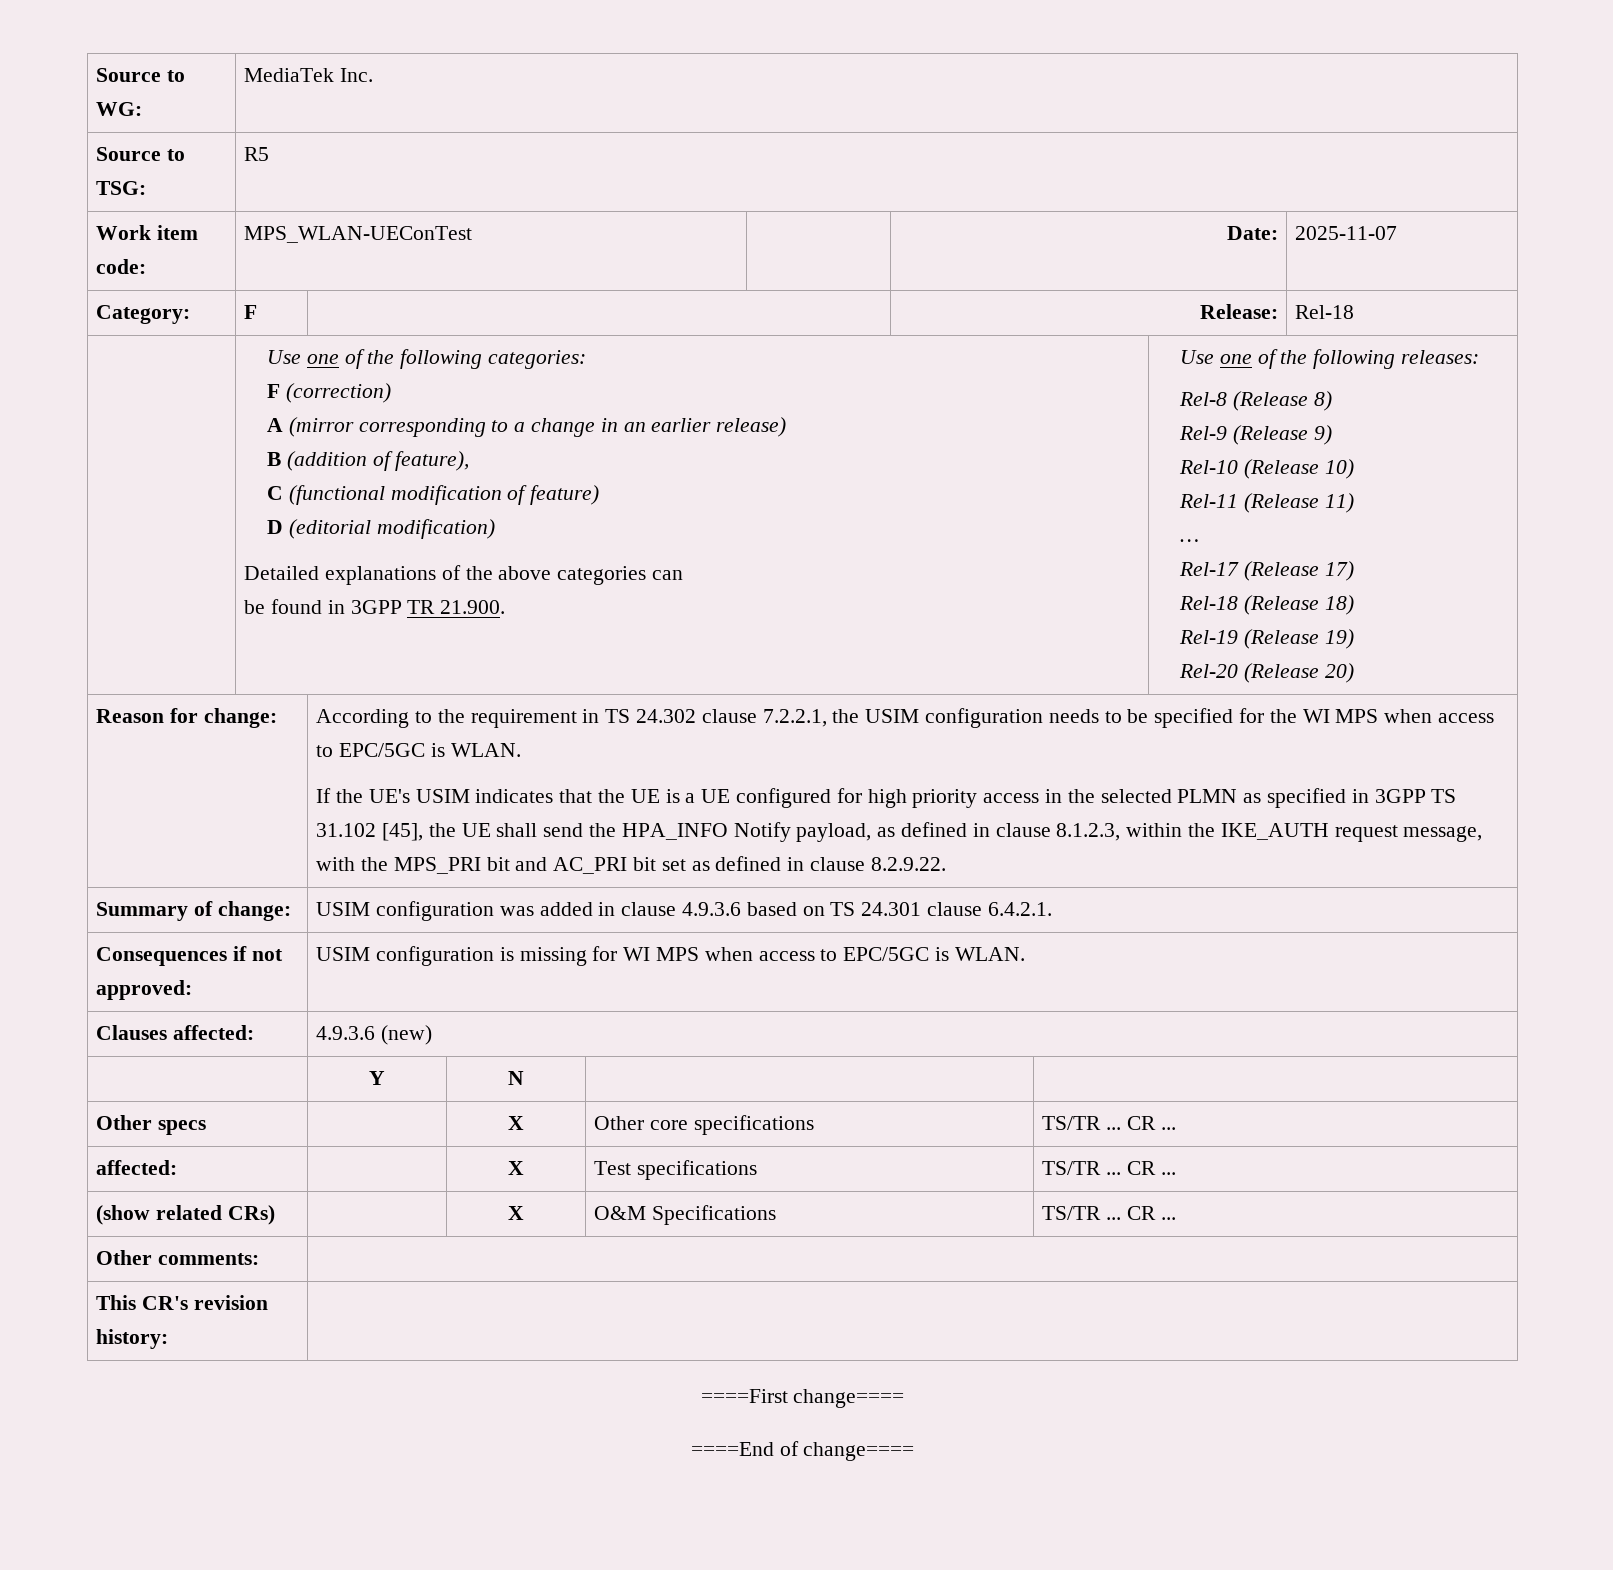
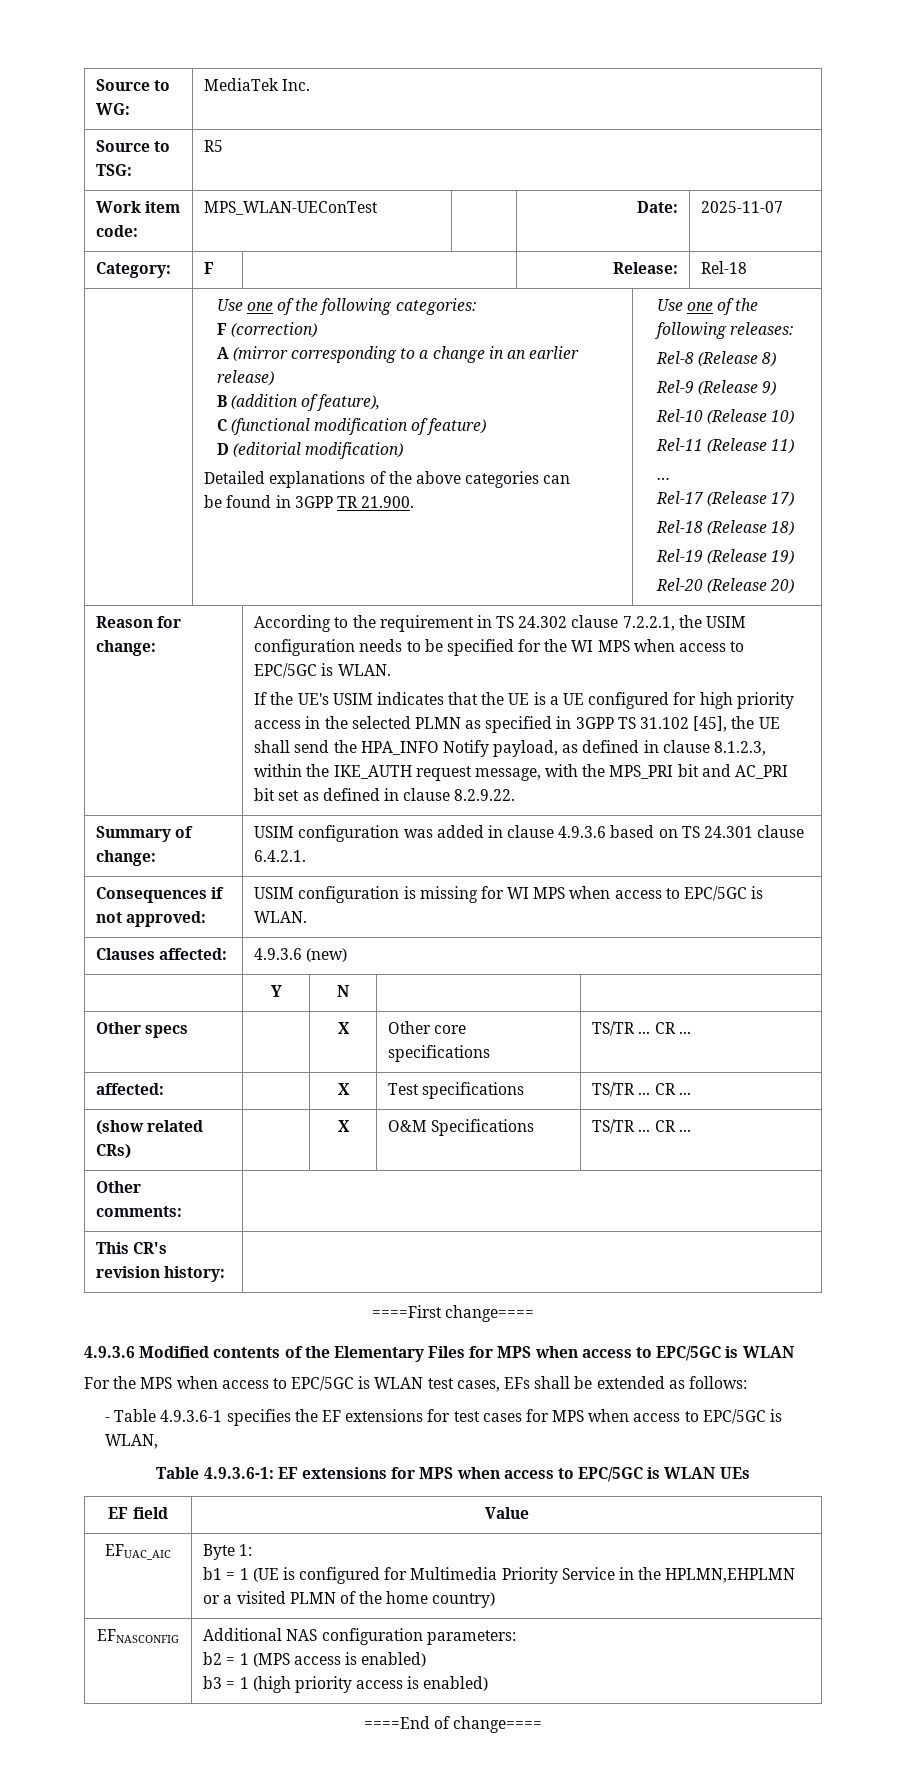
(905, 1398) none -> [84,1346,794,1362] [84,1376,747,1392] [105,1409,782,1426] [105,1434,159,1449] [156,1467,750,1482] [108,1507,168,1519] [484,1507,529,1519] [105,1544,171,1560] [203,1544,253,1560] [203,1567,796,1584] [203,1591,496,1608] [97,1629,179,1643] [203,1628,516,1645] [203,1652,427,1667] [203,1676,489,1693] // 4.9.3.6 Modified contents of the Elementary Files for MPS when access to EPC/5GC is WLAN // For the MPS when access to EPC/5GC is WLAN test cases, EFs shall be extended as follows: // - Table 4.9.3.6-1 specifies the EF extensions for test cases for MPS when access to EPC/5GC is WLAN, // Table 4.9.3.6-1: EF extensions for MPS when access to EPC/5GC is WLAN UEs // EF field | Value // EFUAC_AIC | Byte 1: // b1 = 1 (UE is configured for Multimedia Priority Service in the HPLMN,EHPLMN or a visited PLMN of the home country) // EFNASCONFIG | Additional NAS configuration parameters: // b2 = 1 (MPS access is enabled) // b3 = 1 (high priority access is enabled)

